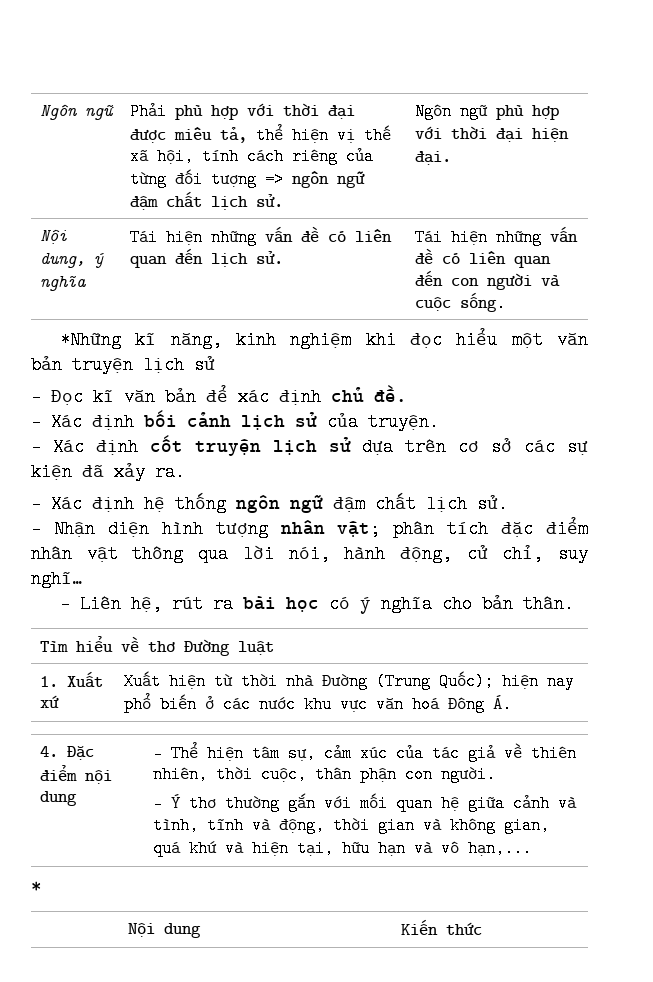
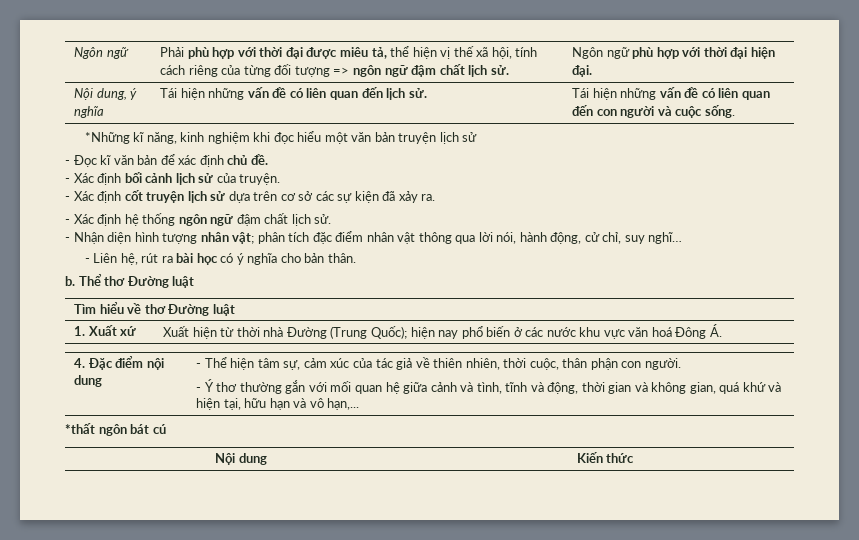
(575, 604) none -> [65,274,195,288] // b. Thể thơ Đường luật
[31,881,42,892] * -> [65,423,166,436] *thất ngôn bát cú

